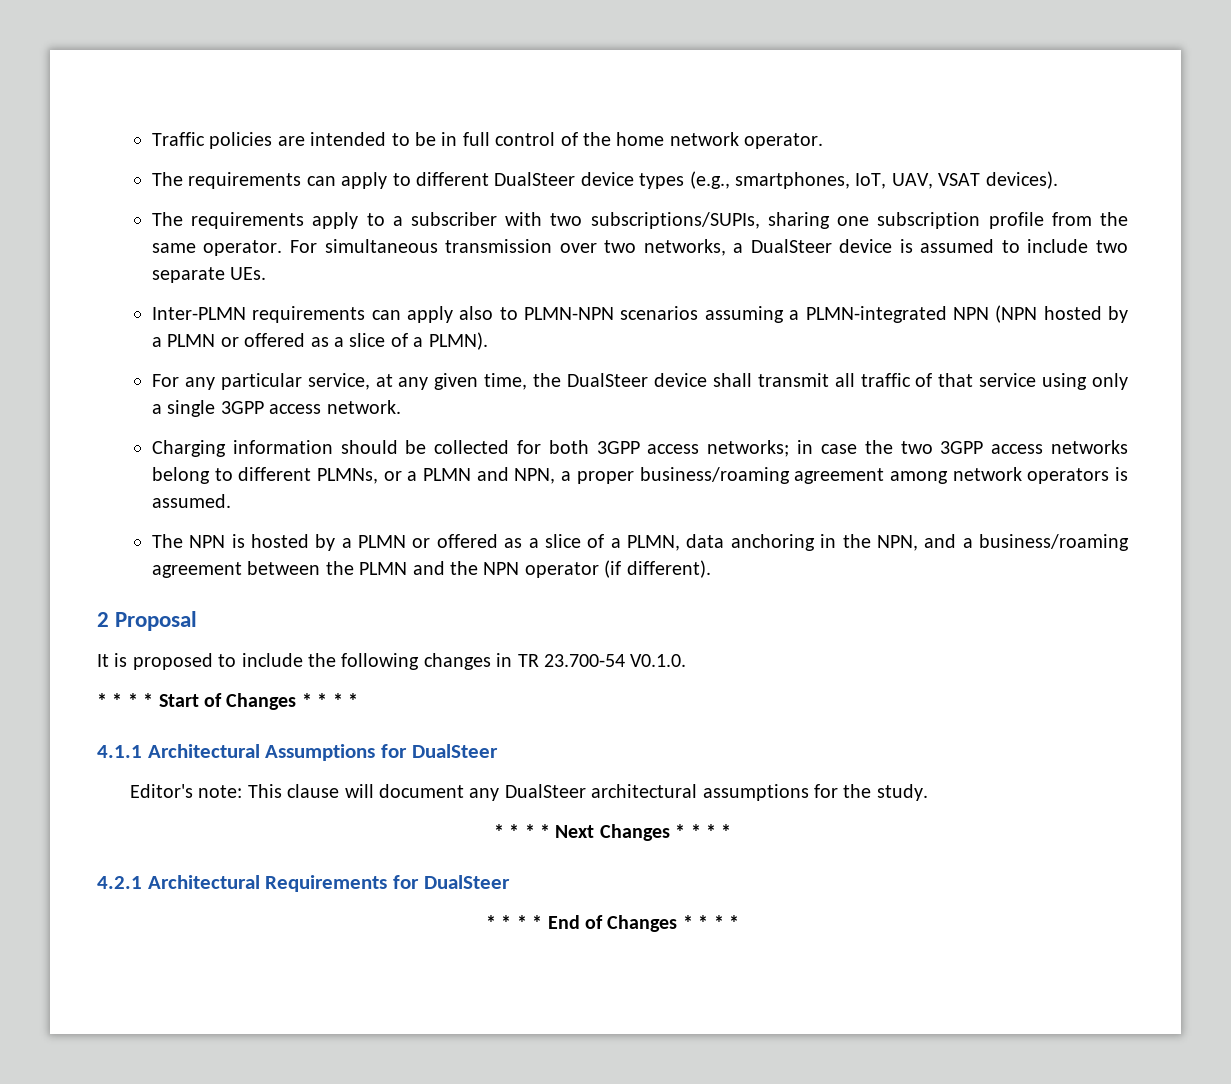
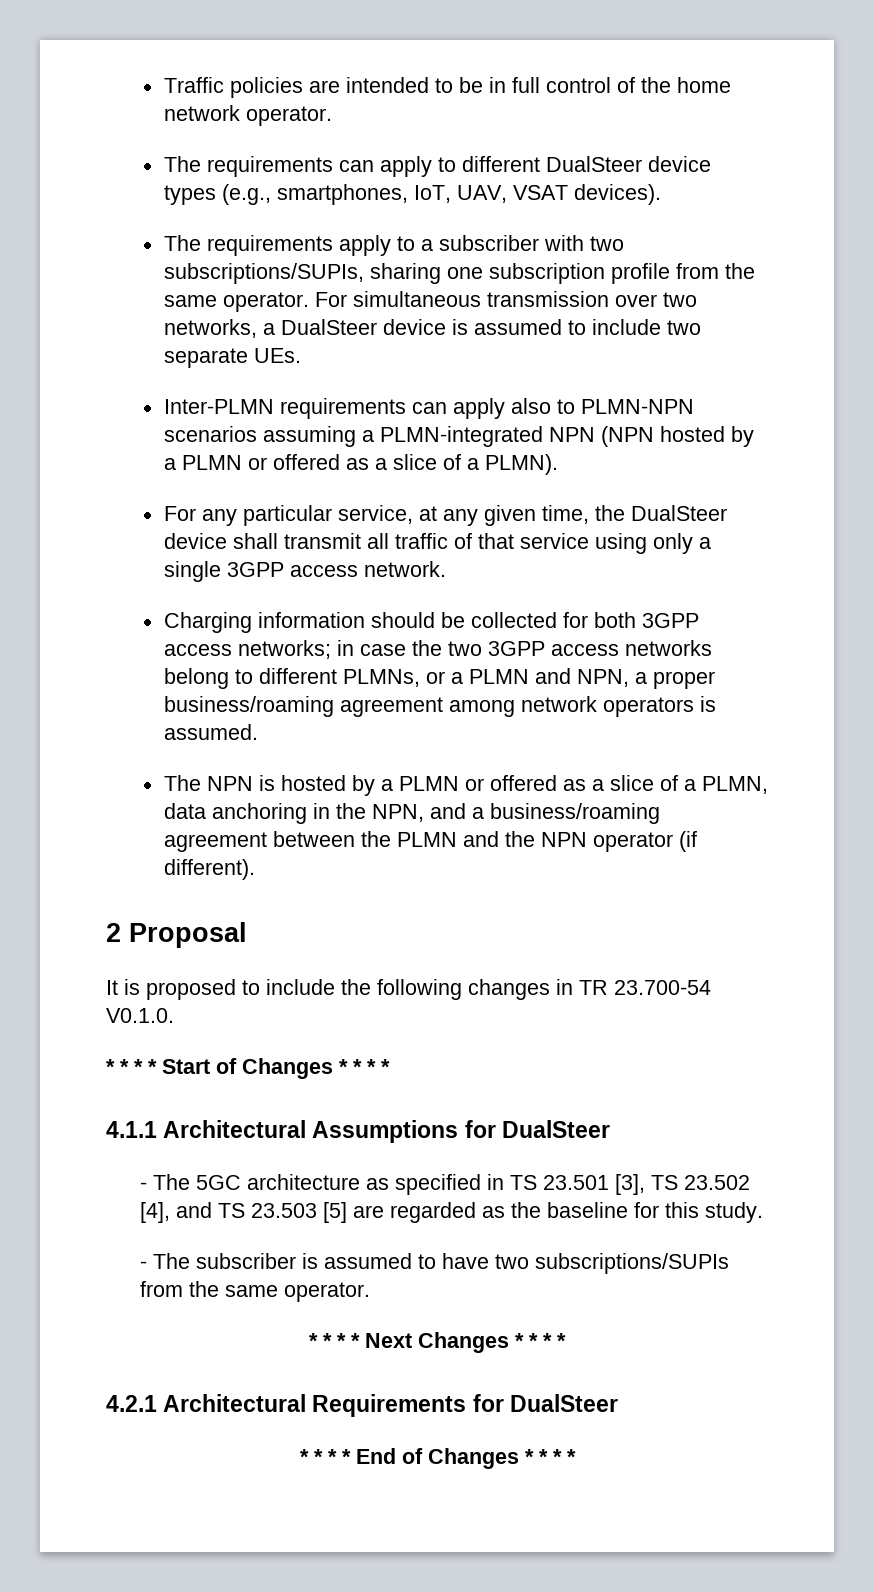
[129,784,928,801] Editor's note: This clause will document any DualSteer architectural assumptions for the study. -> [140,1174,751,1195] [140,1202,764,1223] [140,1253,730,1274] [140,1281,371,1302] - The 5GC architecture as specified in TS 23.501 [3], TS 23.502 [4], and TS 23.503 [5] are regarded as the baseline for this study. // - The subscriber is assumed to have two subscriptions/SUPIs from the same operator.

